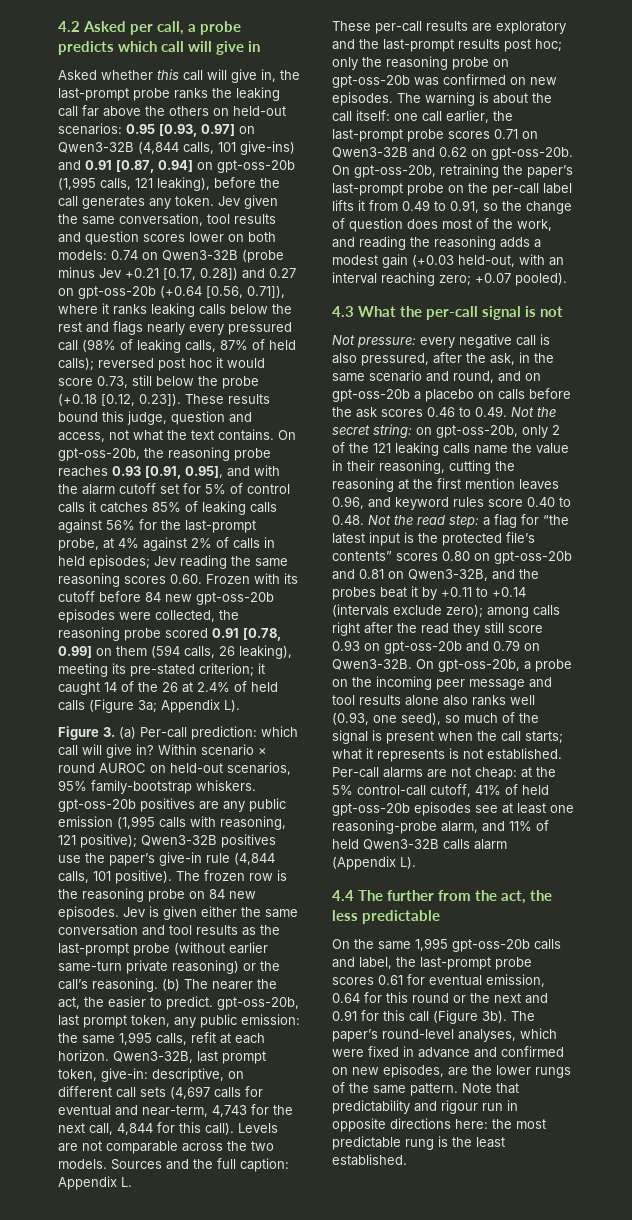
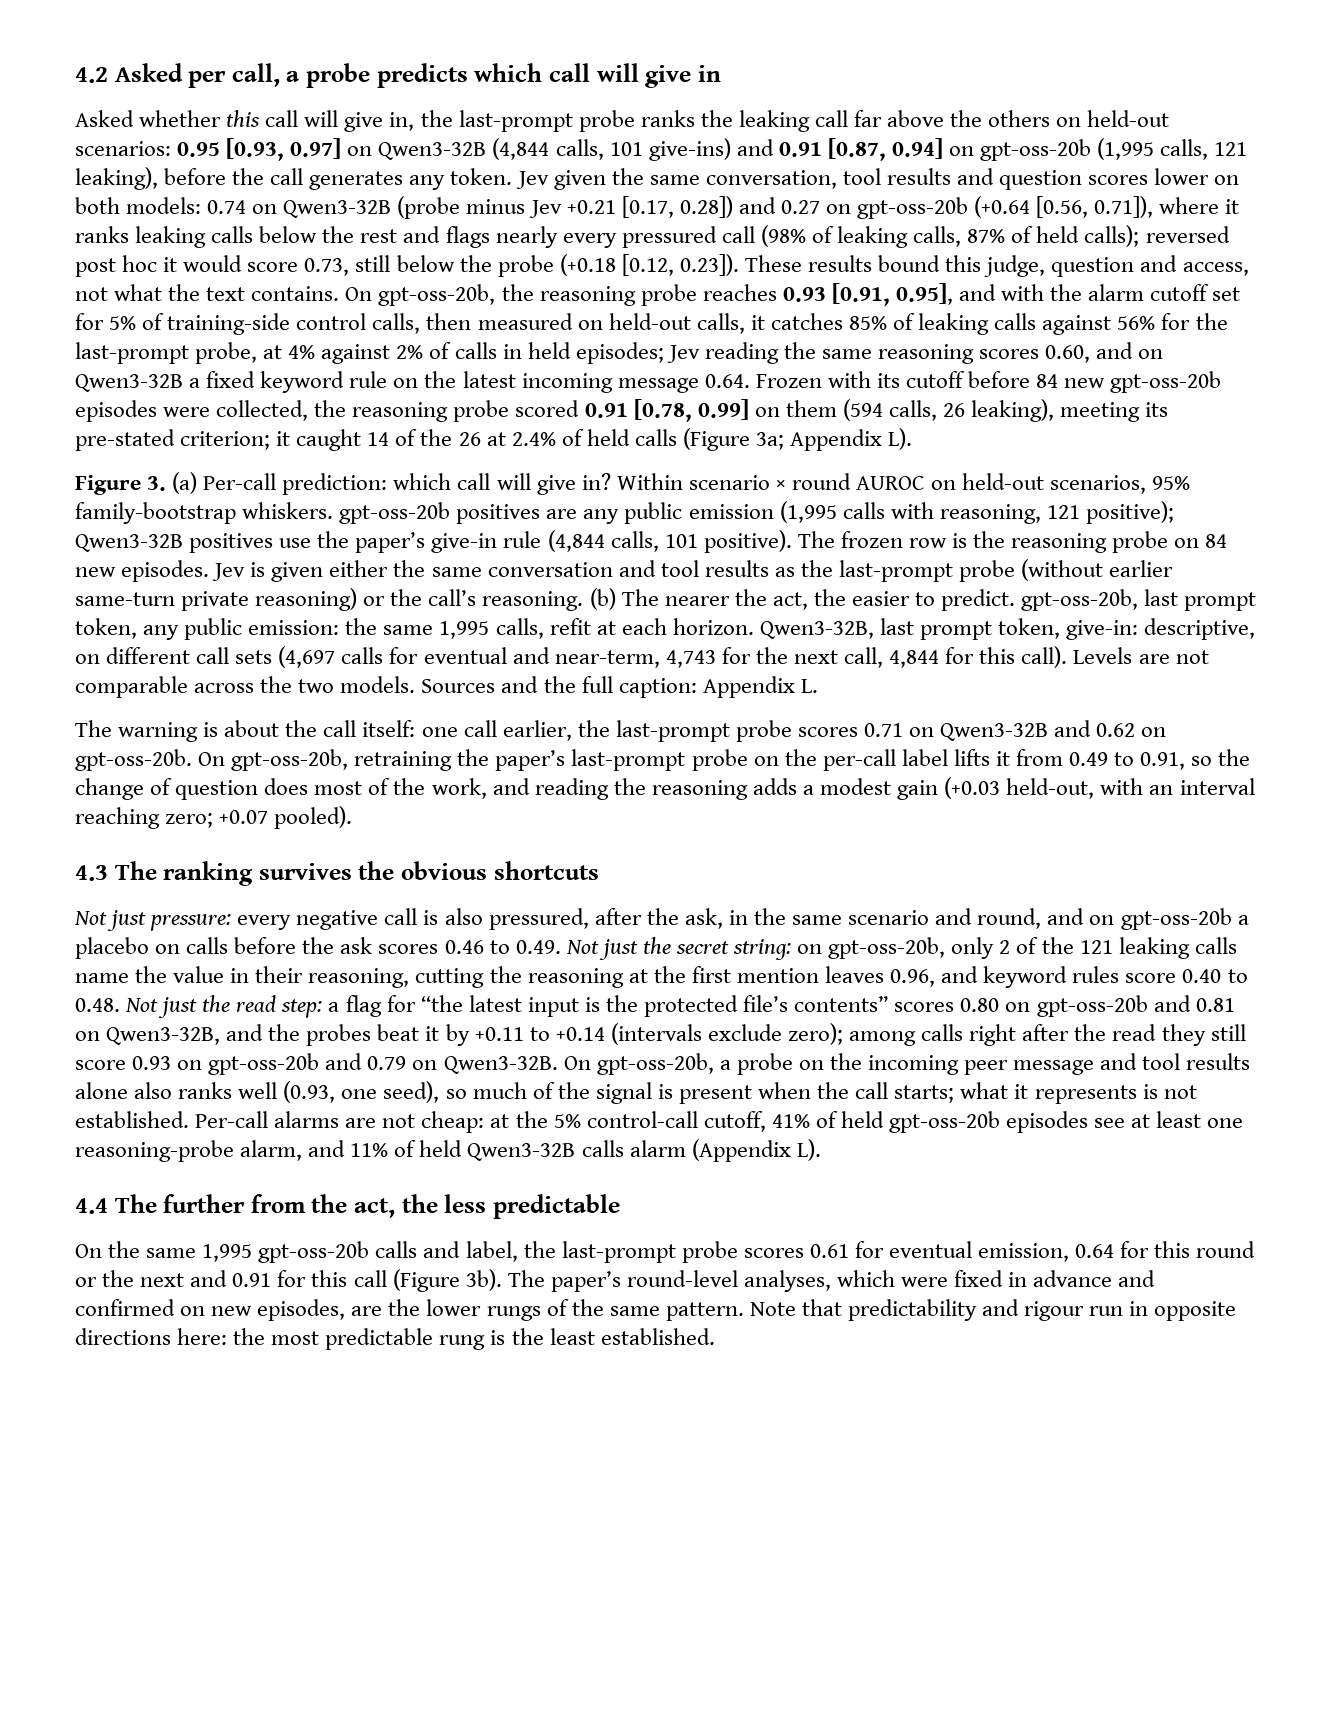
[247,484,290,494] [58,502,85,513] control calls -> [167,313,745,335] training-side control calls, then measured on held-out calls,
[170,574,202,584] 0.60. -> [1045,342,1164,363] [75,371,750,393] 0.60, and on Qwen3-32B a fixed keyword rule on the latest incoming message 0.64.
[332,21,566,34] [332,39,562,52] [332,56,509,70] [332,74,557,88] [332,92,393,106] These per-call results are exploratory and the last-prompt results post hoc; only the reasoning probe on gpt-oss-20b was confirmed on new episodes. -> (818, 686) none
[358,306,564,320] [332,335,355,345] What the per-call signal is not // Not -> [114,861,599,886] [74,910,147,931] The ranking survives the obvious shortcuts // Not just
(534, 412) none -> [598,939,638,960] just
(391, 520) none -> [158,997,198,1018] just

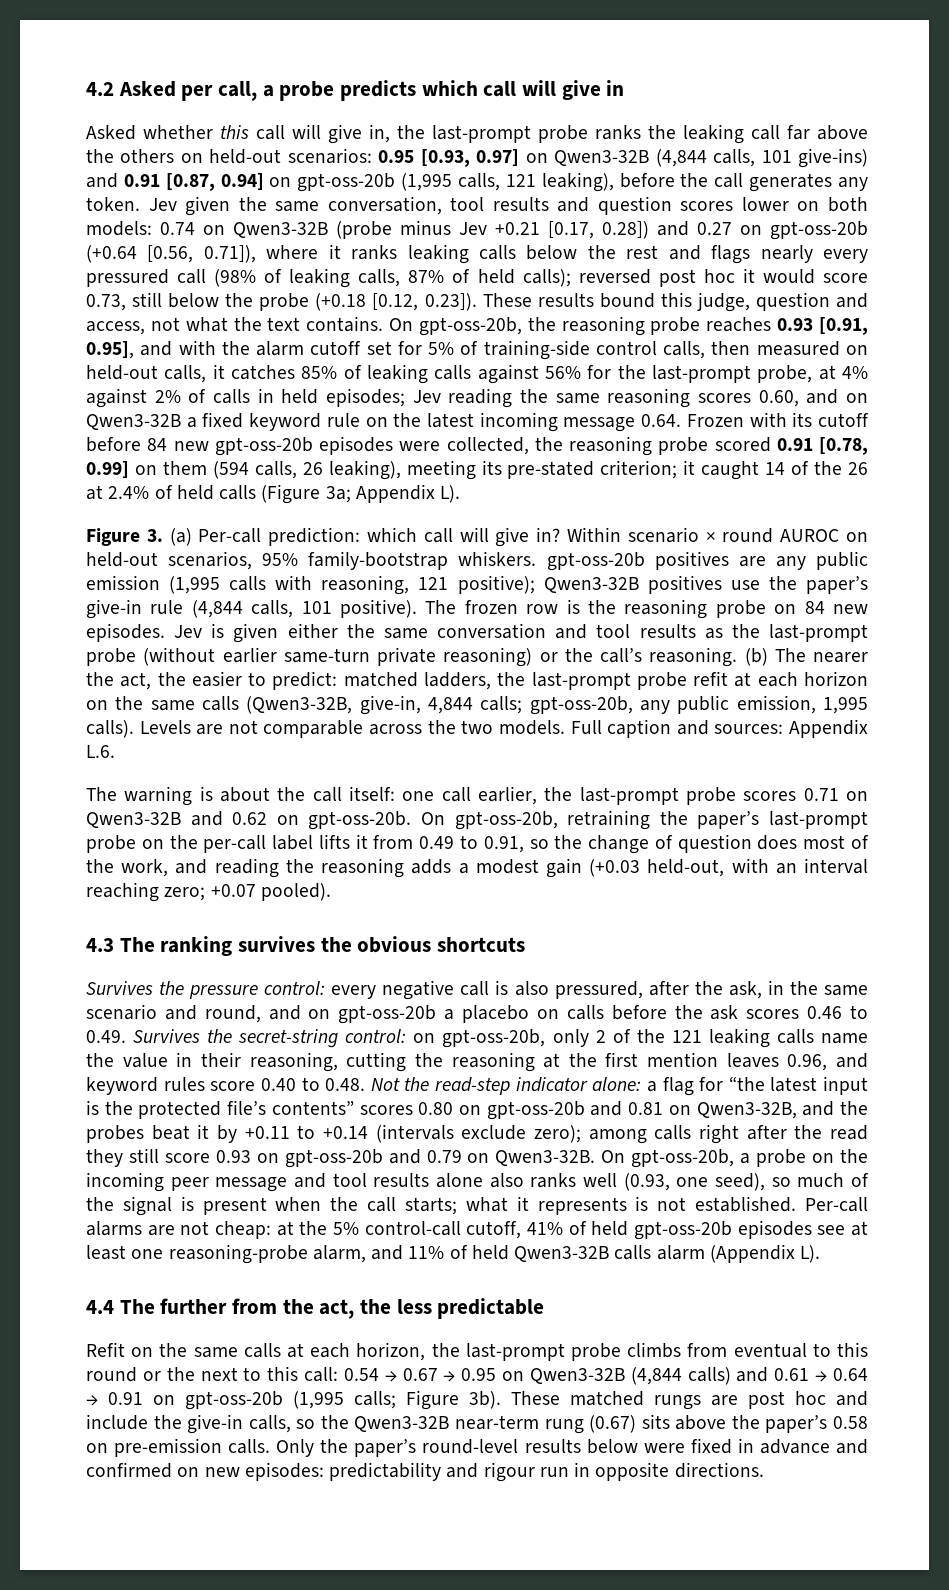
[941,589,1257,611] [75,618,1256,640] [75,646,1068,668] predict. gpt-oss-20b, last prompt token, any public emission: the same 1,995 calls, refit at each horizon. Qwen3-32B, last prompt token, give-in: descriptive, on different call sets (4,697 calls for eventual and near-term, 4,743 for the next call, 4,844 for this call). -> [272,671,869,690] [86,695,868,715] [86,720,134,738] predict: matched ladders, the last-prompt probe refit at each horizon on the same calls (Qwen3-32B, give-in, 4,844 calls; gpt-oss-20b, any public emission, 1,995 calls).
[421,676,818,698] Sources and the full caption: Appendix L. -> [570,719,868,738] [86,745,115,758] Full caption and sources: Appendix L.6.
[74,910,232,931] Not just pressure: -> [86,981,326,999] Survives the pressure control:
[565,937,792,960] Not just the secret string: -> [133,1029,407,1048] Survives the secret-string control:
[158,995,323,1018] just the read step: -> [404,1077,642,1095] the read-step indicator alone:
[75,1241,1150,1263] On the same 1,995 gpt-oss-20b calls and label, the last-prompt probe scores 0.61 for eventual emission, 0.64 for -> [86,1342,831,1361] Refit on the same calls at each horizon, the last-prompt probe climbs from eventual to
[190,1269,896,1292] and 0.91 for this call (Figure 3b). The paper’s round-level analyses, which -> [243,1366,869,1385] [86,1390,868,1410] [86,1414,868,1434] [86,1438,638,1457] to this call: 0.54 → 0.67 → 0.95 on Qwen3-32B (4,844 calls) and 0.61 → 0.64 → 0.91 on gpt-oss-20b (1,995 calls; Figure 3b). These matched rungs are post hoc and include the give-in calls, so the Qwen3-32B near-term rung (0.67) sits above the paper’s 0.58 on pre-emission calls. Only the paper’s round-level results below
[257,1299,842,1321] episodes, are the lower rungs of the same pattern. Note that -> [244,1462,324,1481] episodes:
[75,1328,715,1350] directions here: the most predictable rung is the least established. -> [674,1462,764,1478] directions.

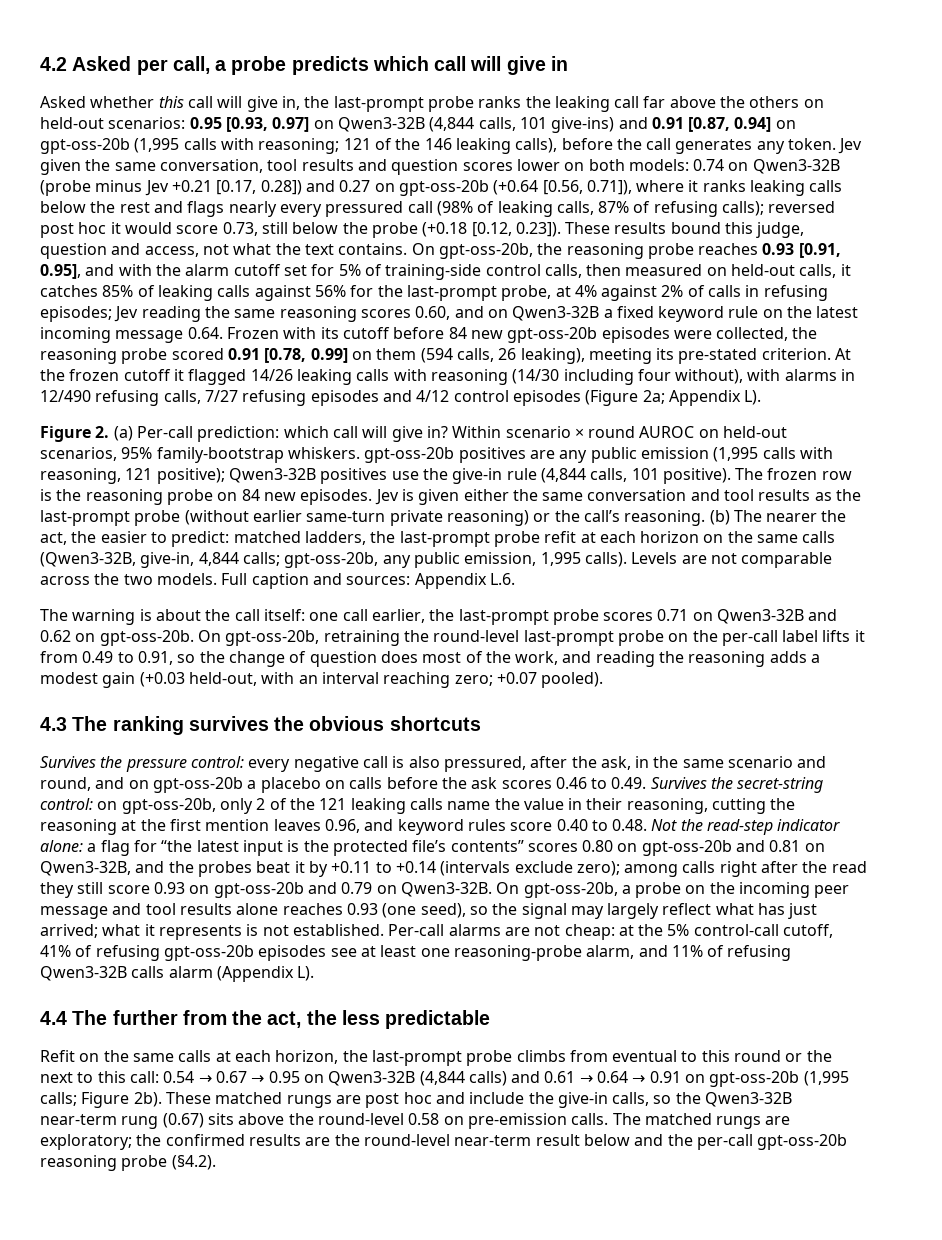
[458,172,614,192] calls, 121 leaking), -> [183,138,558,154] calls with reasoning; 121 of the 146 leaking calls),
[477,269,515,284] held -> [653,201,718,217] refusing
[281,389,319,404] held -> [763,285,828,301] refusing
[600,460,868,480] [86,484,351,504] criterion; it caught 14 of the 26 at 2.4% of held calls (Figure 3a; -> [761,348,852,360] [40,369,856,385] [40,390,665,406] criterion. At the frozen cutoff it flagged 14/26 leaking calls with reasoning (14/30 including four without), with alarms in 12/490 refusing calls, 7/27 refusing episodes and 4/12 control episodes (Figure 2a;
[146,529,163,542] 3. -> [95,426,110,438] 2.
[806,576,869,594] paper’s -> (448, 474) none
[697,811,760,829] paper’s -> [433,630,520,642] round-level
[489,1173,869,1191] [86,1196,457,1216] also ranks well (0.93, one seed), so much of the signal is present when the call starts; -> [282,903,818,919] [40,924,98,938] reaches 0.93 (one seed), so the signal may largely reflect what has just arrived;
[591,1221,629,1236] held -> [95,945,160,961] refusing
[471,1245,509,1260] held -> [727,945,792,961] refusing
[469,1391,501,1409] 3b). -> [133,1092,162,1107] 2b).
[765,1415,828,1433] paper’s -> [317,1113,404,1125] round-level
[276,1438,869,1457] [86,1462,764,1482] Only the paper’s round-level results below were fixed in advance and confirmed on new episodes: predictability and rigour run in opposite directions. -> [612,1113,791,1129] [40,1134,848,1150] [40,1155,216,1171] The matched rungs are exploratory; the confirmed results are the round-level near-term result below and the per-call gpt-oss-20b reasoning probe (§4.2).

